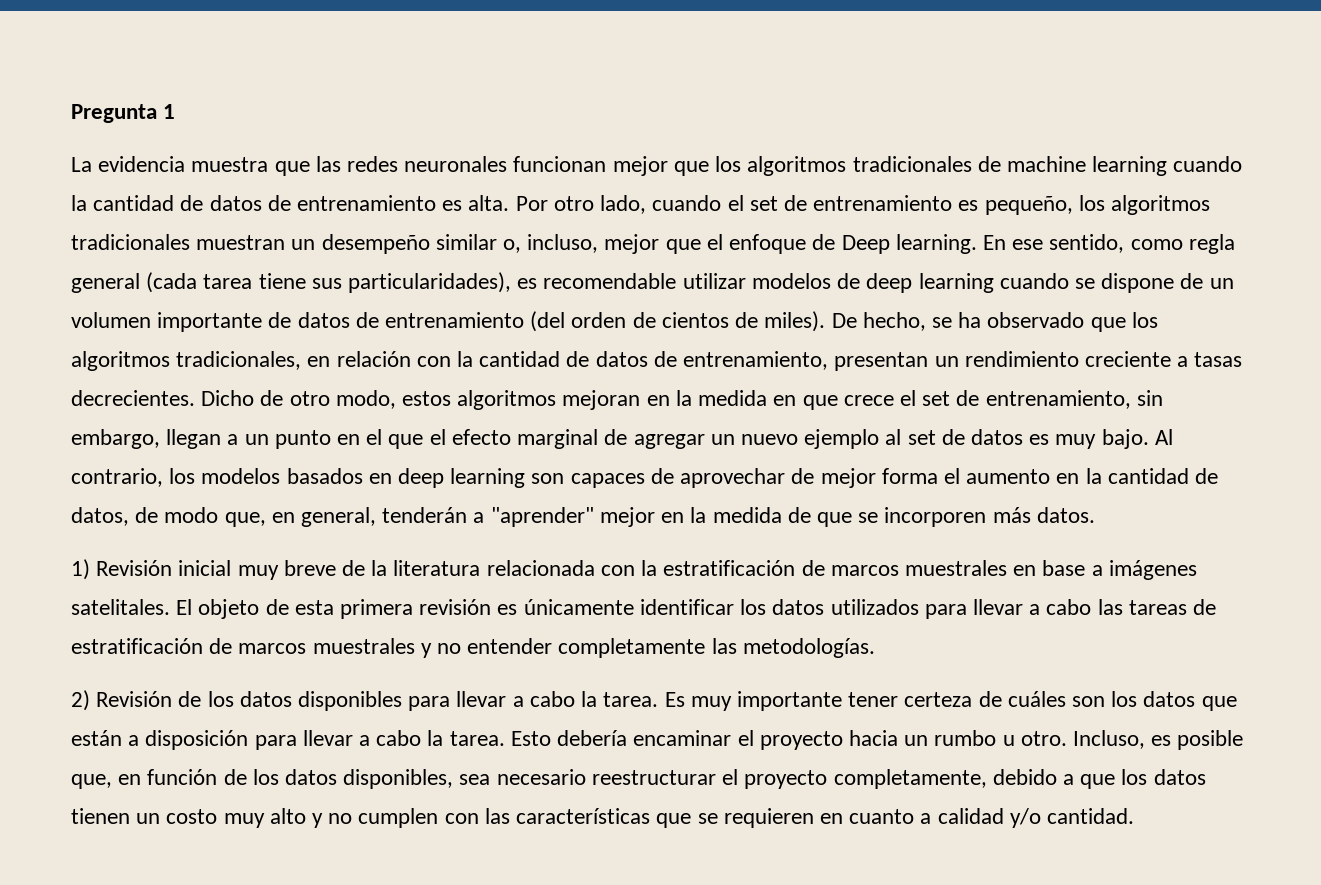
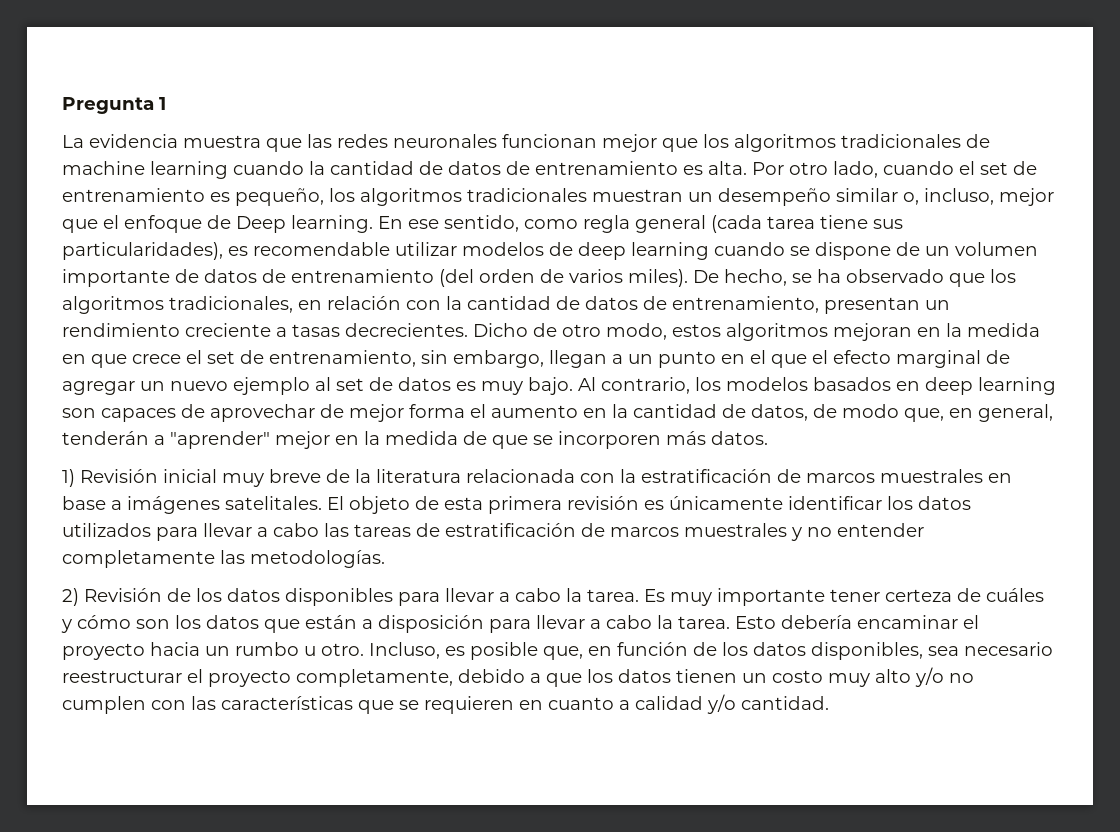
[661,312,759,328] cientos de -> [569,269,623,283] varios
(1066, 699) none -> [61,615,131,633] y cómo
[312,813,324,828] y -> [915,667,944,687] y/o

